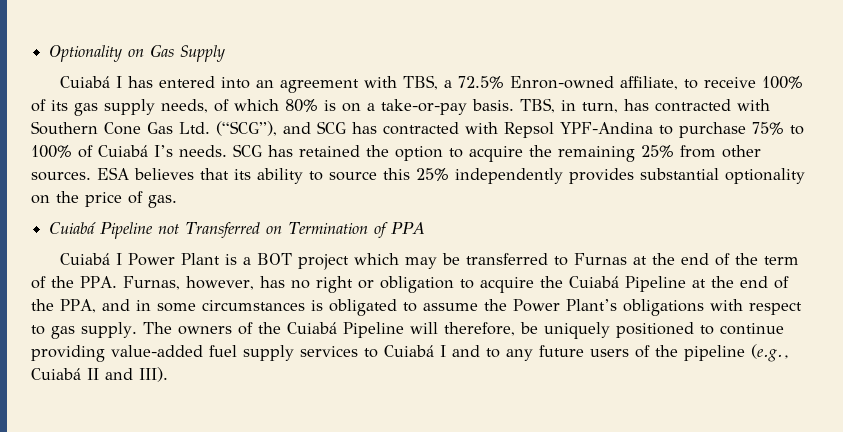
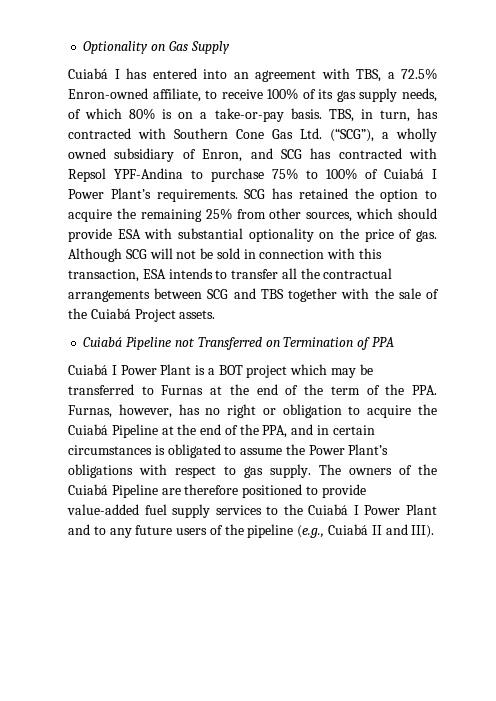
(277, 128) none -> [382,128,437,142] [68,148,243,162] a wholly owned subsidiary of Enron,
[154,145,227,157] I’s needs. -> [432,169,437,179] [68,188,238,202] I Power Plant’s requirements.
[31,167,634,184] sources. ESA believes that its ability to source this 25% independently provides -> [306,208,437,222] [68,228,173,242] sources, which should provide ESA with
(177, 201) none -> [68,248,383,262] [68,268,393,282] [68,288,440,302] [68,308,216,322] Although SCG will not be sold in connection with this transaction, ESA intends to transfer all the contractual arrangements between SCG and TBS together with the sale of the Cuiabá Project assets.
[156,303,196,312] some -> [332,425,375,435] certain
[409,322,784,339] [31,345,105,362] will therefore, be uniquely positioned to continue providing -> [161,484,366,498] are therefore positioned to provide
[384,345,446,357] Cuiabá I -> [283,504,437,515] the Cuiabá I Power Plant

